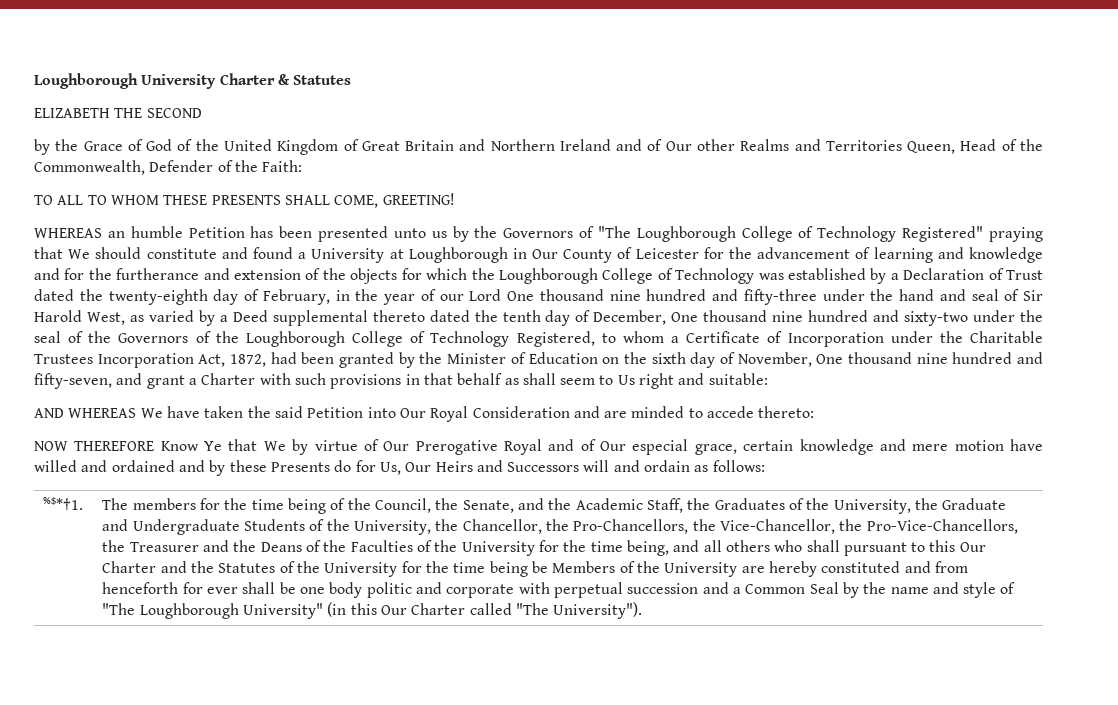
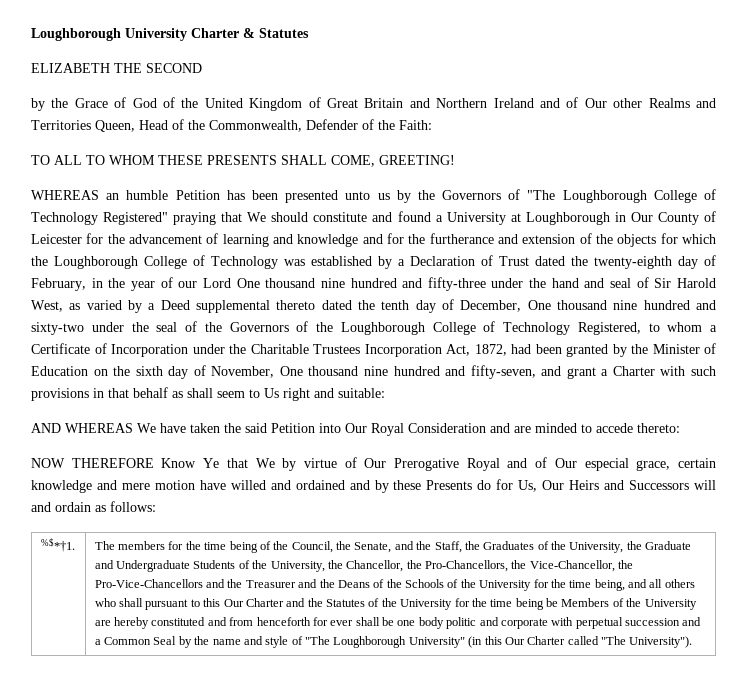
[575,498,643,510] Academic -> (432, 545) none
[866,519,1018,534] Pro-Vice-Chancellors, -> [94,579,226,588] Pro-Vice-Chancellors and
[350,540,413,552] Faculties -> [405,579,445,588] Schools

